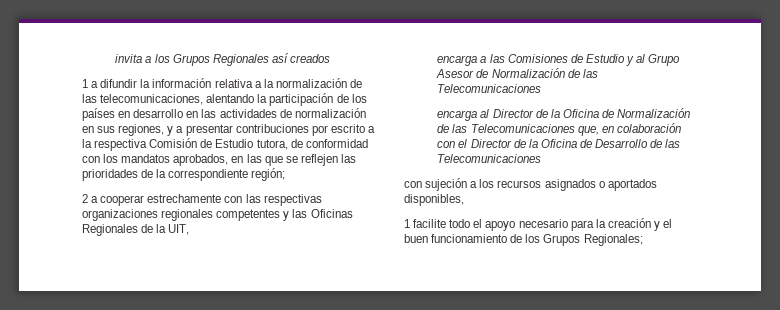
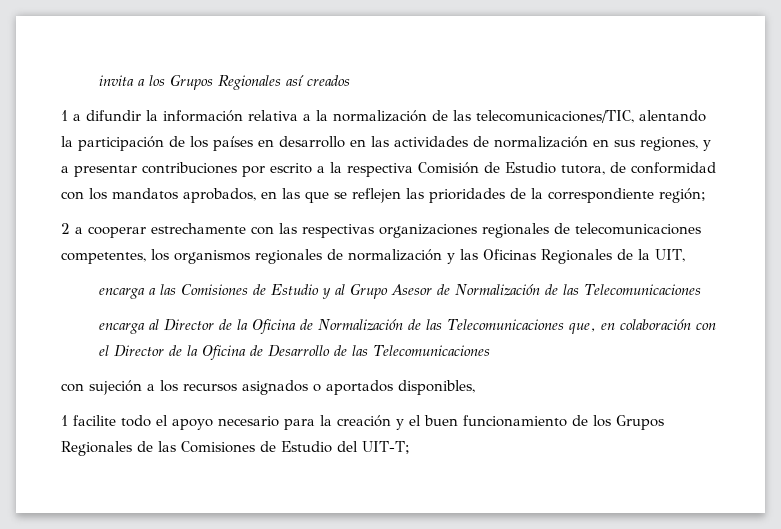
[100,94,204,105] telecomunicaciones, -> [476,110,634,123] telecomunicaciones/TIC,
[216,209,281,221] competentes -> [554,223,701,235] [61,249,442,264] de telecomunicaciones competentes, los organismos regionales de normalización
[583,234,643,246] Regionales; -> [61,441,410,456] Regionales de las Comisiones de Estudio del UIT-T;

